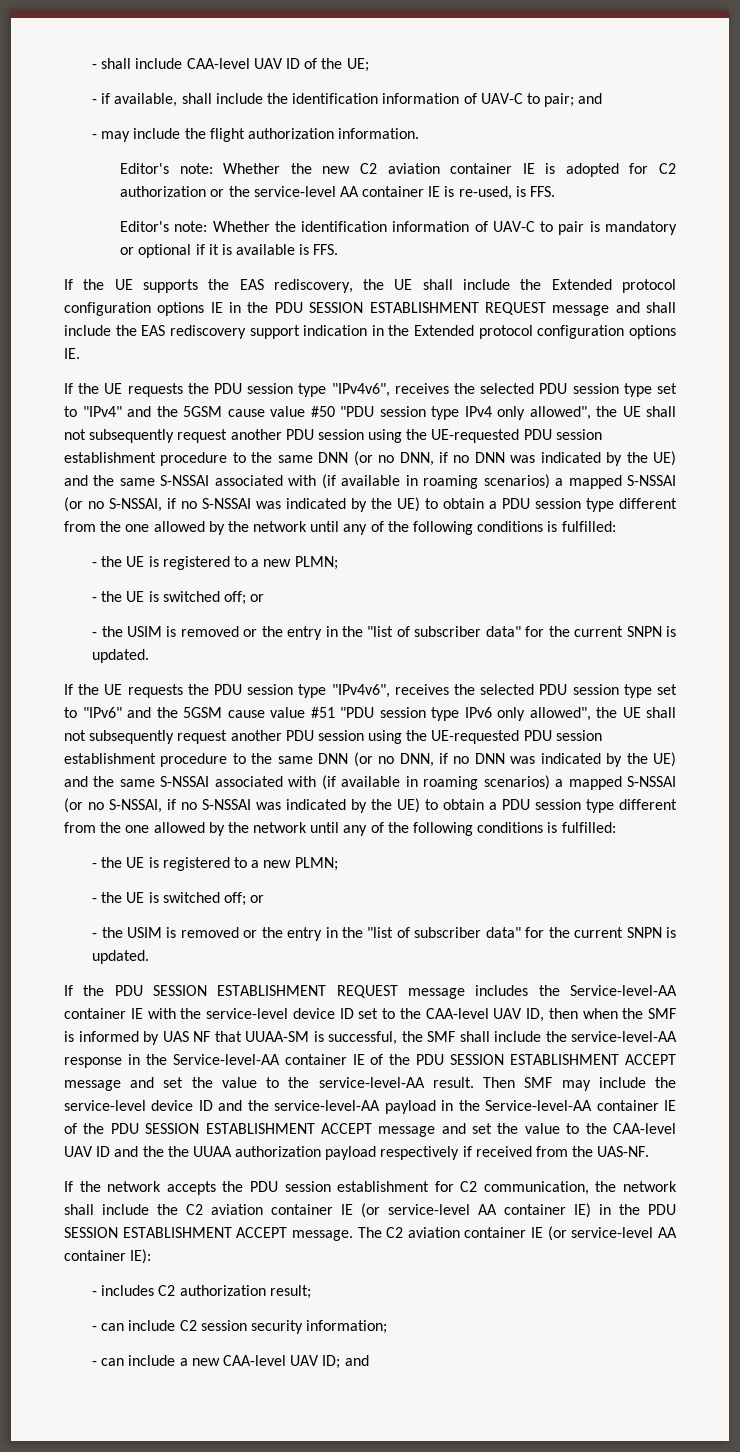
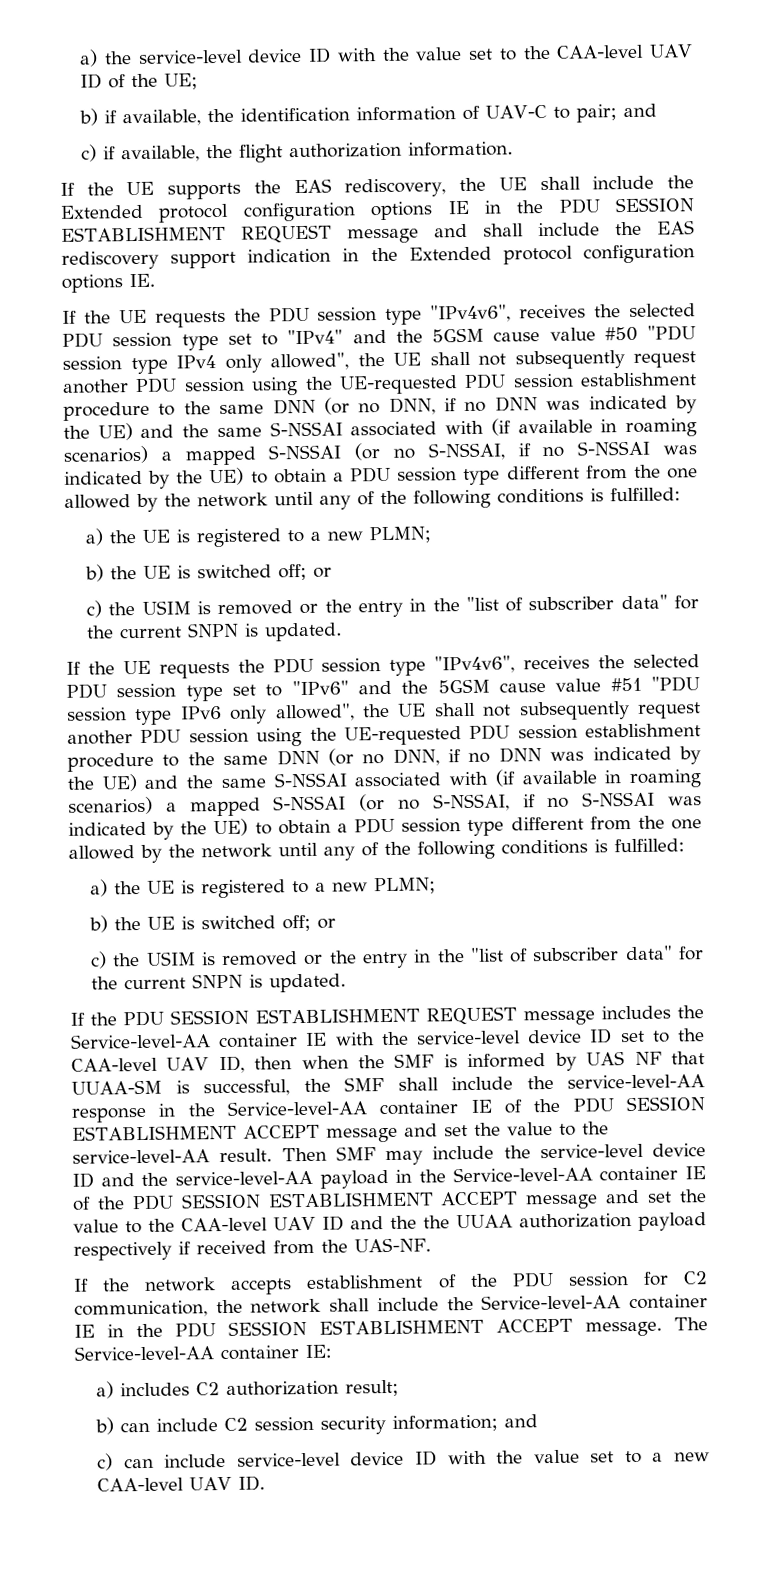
[92,58,183,69] - shall include -> [79,45,551,67] a) the service-level device ID with the value set to the
[92,93,263,107] - if available, shall include -> [79,108,202,127] b) if available,
[92,128,181,142] - may include -> [81,144,201,163] c) if available,
[120,163,676,177] [120,186,556,200] [120,221,677,235] [120,244,339,258] // Editor's note: Whether the new C2 aviation container IE is adopted for C2 authorization or the service-level AA container IE is re-used, is FFS. // Editor's note: Whether the identification information of UAV-C to pair is mandatory or optional if it is available is FFS. -> (514, 149) none
[92,556,338,570] [92,591,265,605] [92,632,98,637] - the UE is registered to a new PLMN; // - the UE is switched off; or // - -> [85,526,432,548] [85,563,333,582] [86,600,103,618] a) the UE is registered to a new PLMN; // b) the UE is switched off; or // c)
[92,857,338,871] [92,892,265,906] [92,933,98,938] - the UE is registered to a new PLMN; // - the UE is switched off; or // - -> [90,877,437,899] [89,914,337,933] [90,951,108,969] a) the UE is registered to a new PLMN; // b) the UE is switched off; or // c)
[222,1181,430,1192] the PDU session establishment -> [306,1271,629,1289] establishment of the PDU session
[186,1203,591,1218] C2 aviation container IE (or service-level AA container IE) -> [481,1294,708,1310] [74,1324,95,1338] Service-level-AA container IE
[386,1226,677,1241] [64,1249,152,1264] [92,1291,98,1296] C2 aviation container IE (or service-level AA container IE): // - -> [74,1344,332,1361] [96,1381,115,1399] Service-level-AA container IE: // a)
[92,1326,98,1331] - -> [95,1417,115,1435] b)
[92,1355,176,1366] // - can include -> [504,1414,539,1428] [97,1449,642,1471] and // c) can include service-level device ID with the value set to
[322,1355,369,1369] ID; and -> [237,1475,265,1491] ID.

